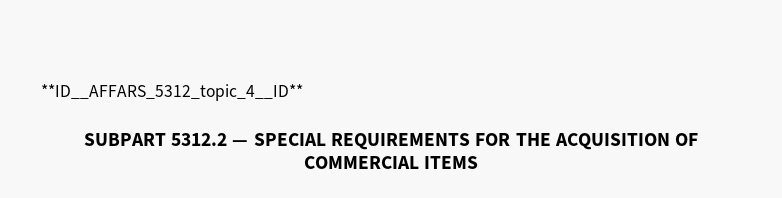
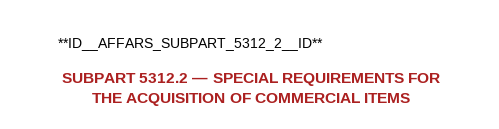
[41,84,303,101] **ID__AFFARS_5312_topic_4__ID** -> [58,38,323,51] **ID__AFFARS_SUBPART_5312_2__ID**

